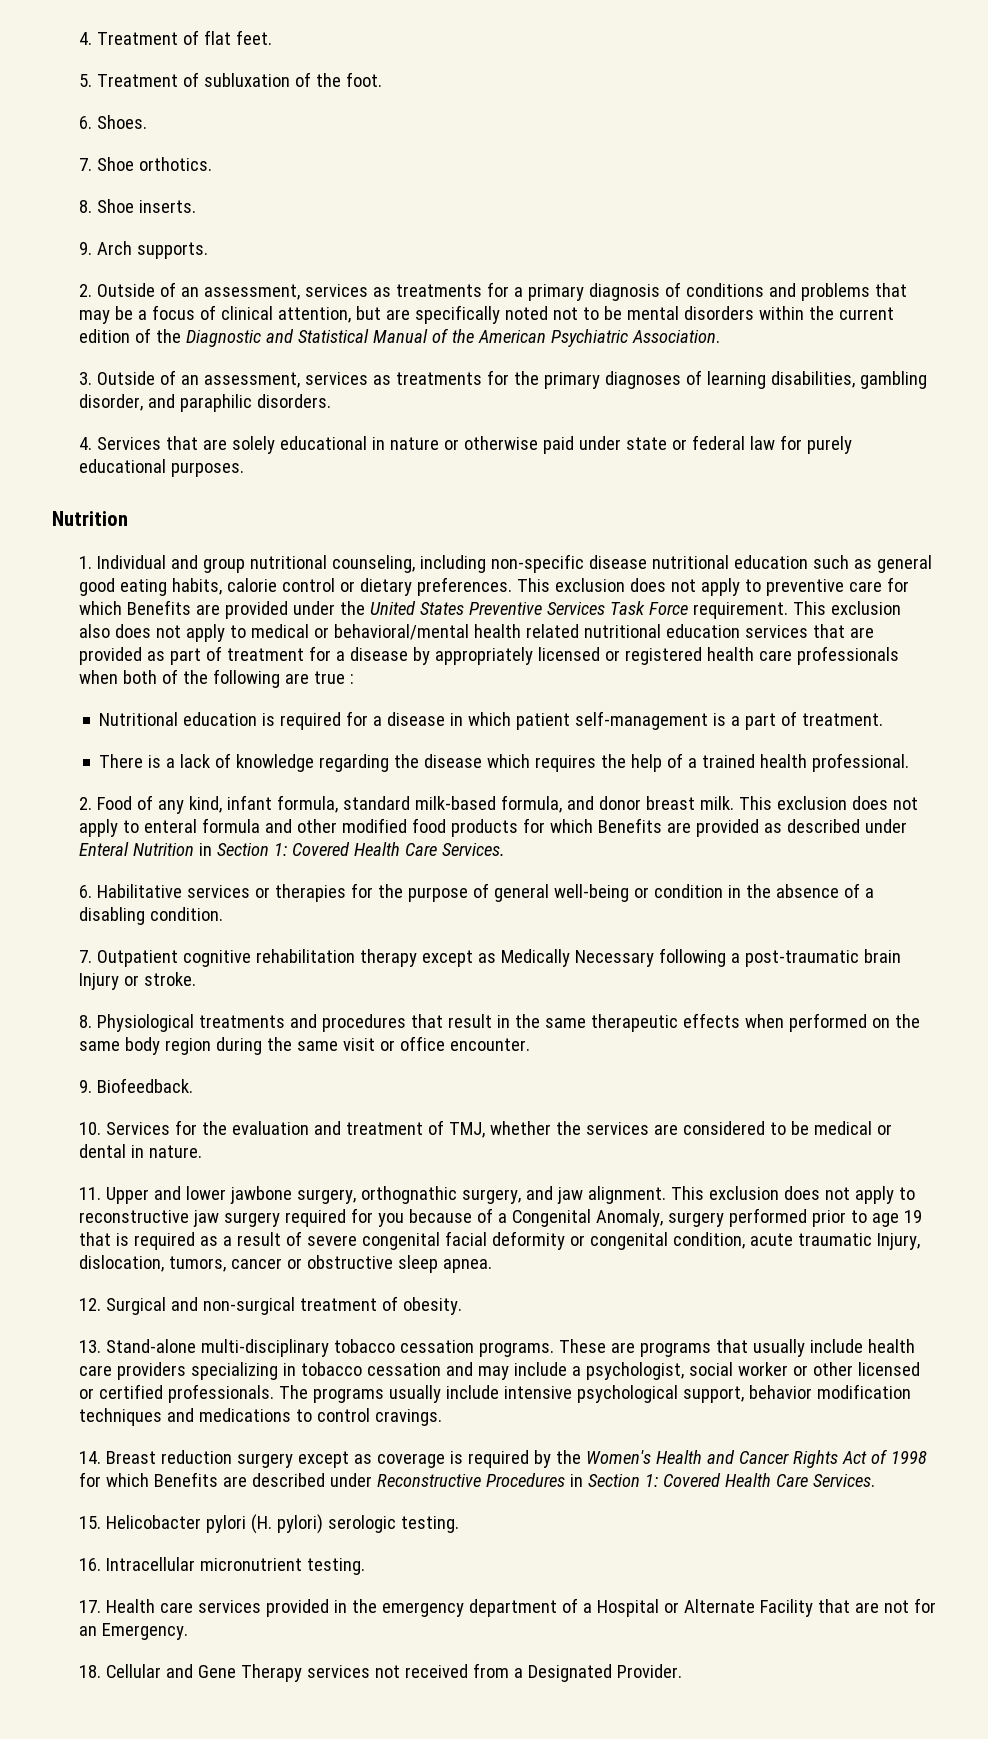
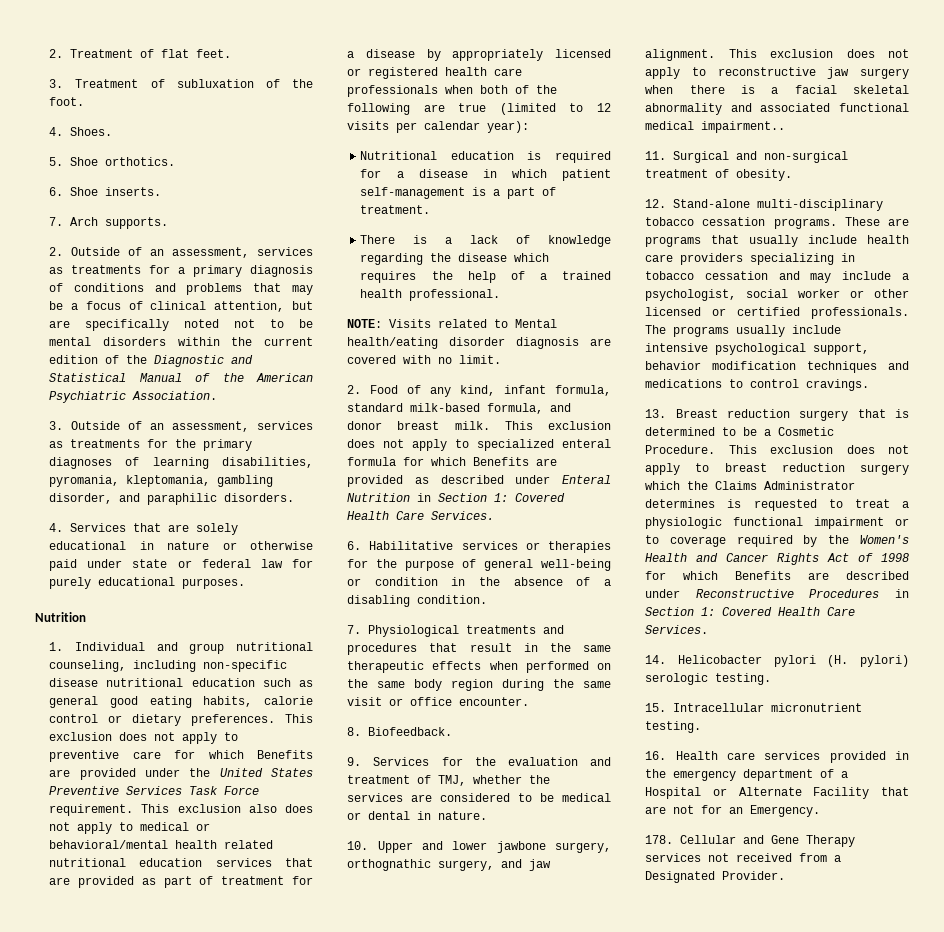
[78,32,92,45] 4. -> [49,49,64,58] 2.
[78,74,92,87] 5. -> [49,79,64,88] 3.
[78,116,92,129] 6. -> [49,127,64,136] 4.
[78,158,92,171] 7. -> [49,157,64,166] 5.
[78,200,92,213] 8. -> [49,187,64,196] 6.
[78,242,92,255] 9. -> [49,217,64,226] 7.
(855, 379) none -> [49,475,211,487] pyromania, kleptomania,
[349,674,354,684] : -> [499,103,611,115] [347,121,530,133] (limited to 12 visits per calendar year):
(910, 762) none -> [347,319,558,328] [347,337,611,349] [347,355,502,364] // NOTE: Visits related to Mental health/eating disorder diagnosis are covered with no limit.
(139, 826) none -> [477,439,555,451] specialized
[264,818,518,837] and other modified food products -> (397, 461) none
[96,948,901,967] [78,972,196,990] [78,1015,92,1028] Outpatient cognitive rehabilitation therapy except as Medically Necessary following a post-traumatic brain Injury or stroke. // 8. -> (362, 629) none
[78,1080,92,1093] 9. -> [347,727,362,736] 8.
[78,1122,101,1135] 10. -> [347,757,362,766] 9.
[78,1187,101,1200] 11. -> [347,841,369,850] 10.
[284,1208,922,1227] [78,1231,920,1250] [78,1255,492,1273] [78,1298,101,1311] required for you because of a Congenital Anomaly, surgery performed prior to age 19 that is required as a result of severe congenital facial deformity or congenital condition, acute traumatic Injury, dislocation, tumors, cancer or obstructive sleep apnea. // 12. -> [645,85,909,94] [645,103,909,115] [645,121,786,133] [645,151,667,160] when there is a facial skeletal abnormality and associated functional medical impairment.. // 11.
[78,1340,101,1353] 13. -> [645,199,667,208] 12.
[78,1451,101,1464] 14. -> [645,409,667,418] 13.
[297,1451,463,1468] except as coverage is -> [857,409,909,418] [645,427,835,436] [645,445,909,454] [645,463,909,475] [645,481,856,490] [645,499,909,511] [645,517,909,529] [645,535,726,547] that is determined to be a Cosmetic Procedure. This exclusion does not apply to breast reduction surgery which the Claims Administrator determines is requested to treat a physiologic functional impairment or to coverage
[78,1516,101,1529] 15. -> [645,655,667,664] 14.
[78,1558,101,1571] 16. -> [645,703,667,712] 15.
[78,1600,101,1613] 17. -> [645,751,667,760] 16.
[78,1665,101,1678] 18. -> [645,835,674,844] 178.

